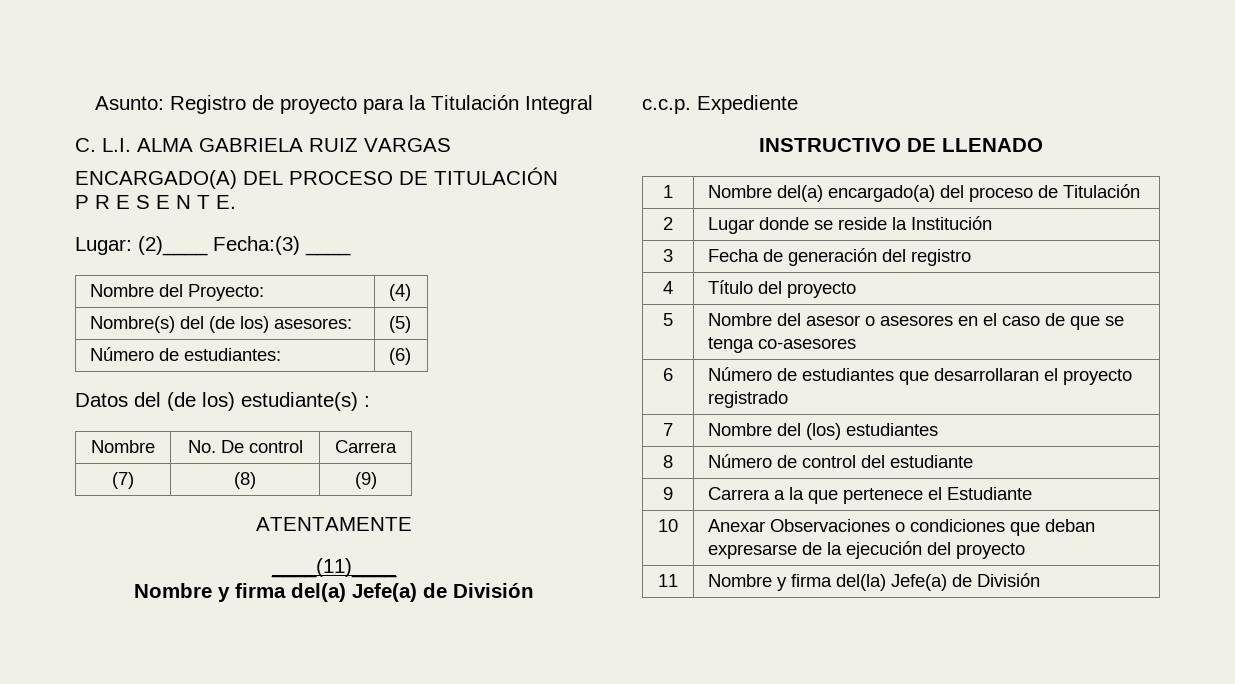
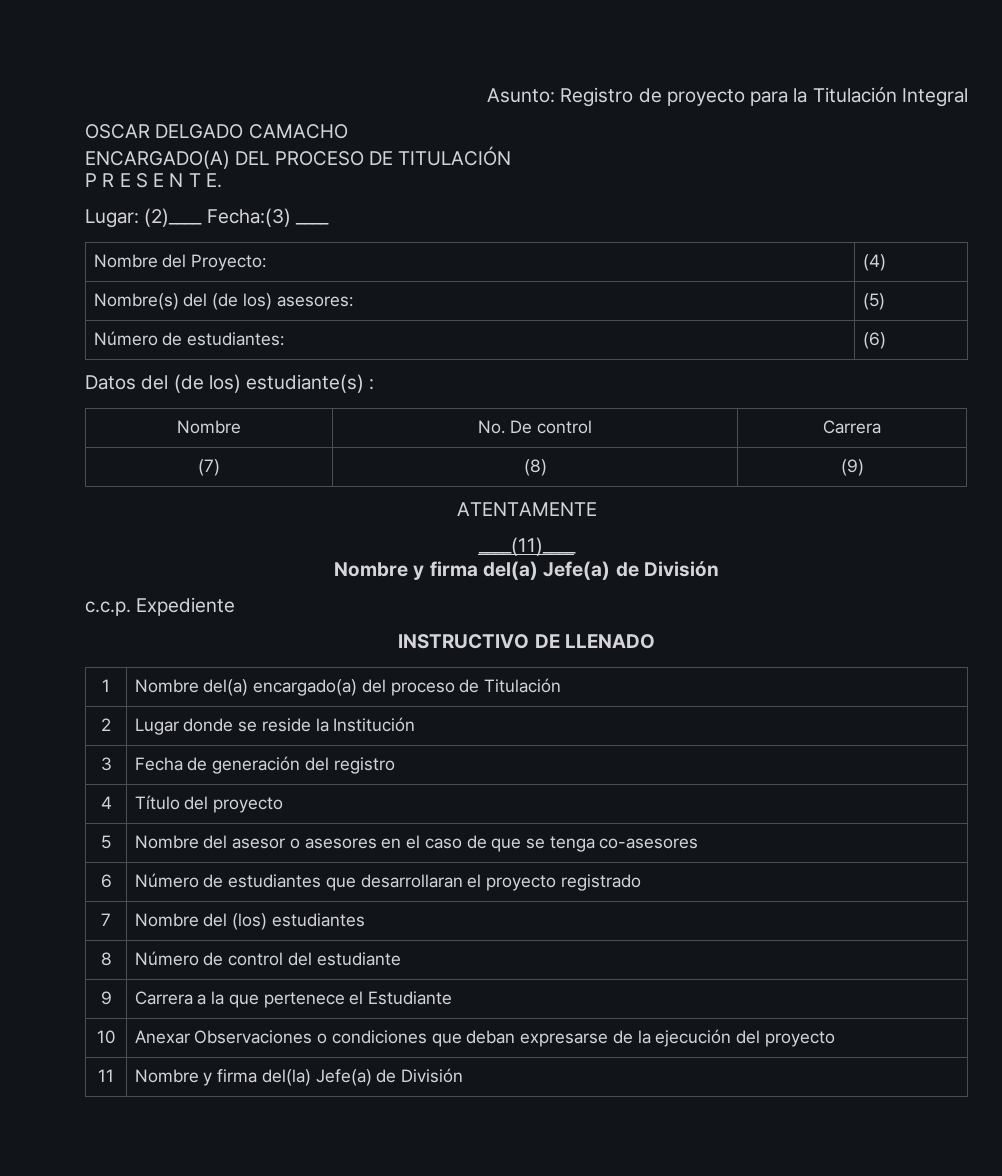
[75,138,451,152] C. L.I. ALMA GABRIELA RUIZ VARGAS -> [85,124,348,139] OSCAR DELGADO CAMACHO

